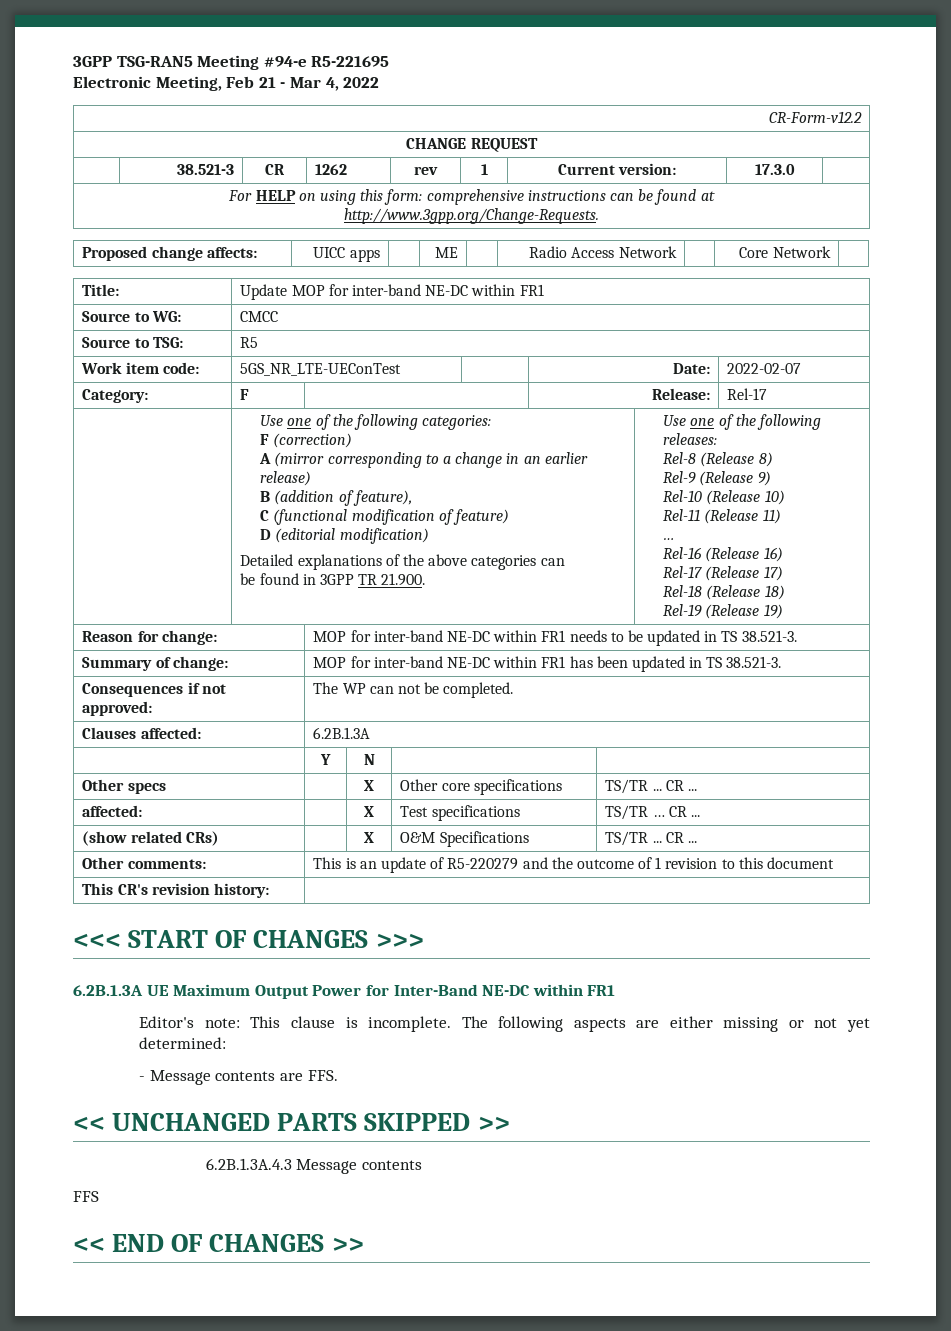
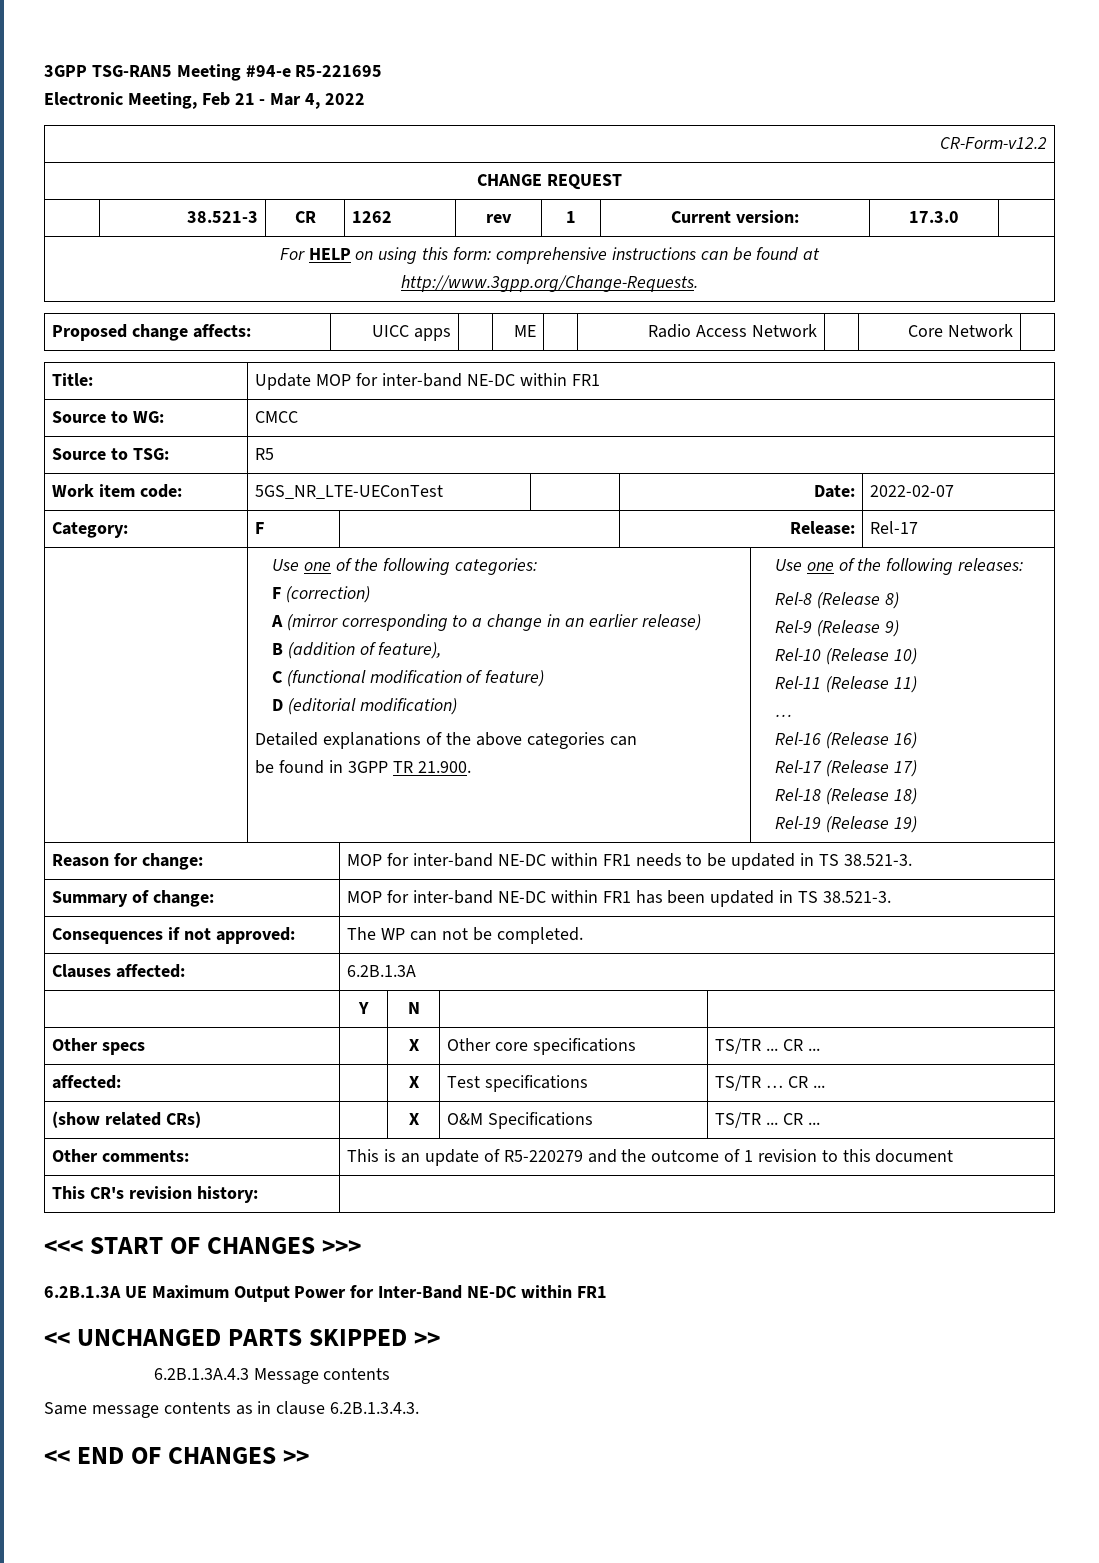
[139,1016,871,1032] [139,1037,227,1049] [139,1070,338,1085] // Editor's note: This clause is incomplete. The following aspects are either missing or not yet determined: // - Message contents are FFS. -> (607, 1292) none
[73,1191,99,1202] FFS -> [44,1401,420,1418] Same message contents as in clause 6.2B.1.3.4.3.

